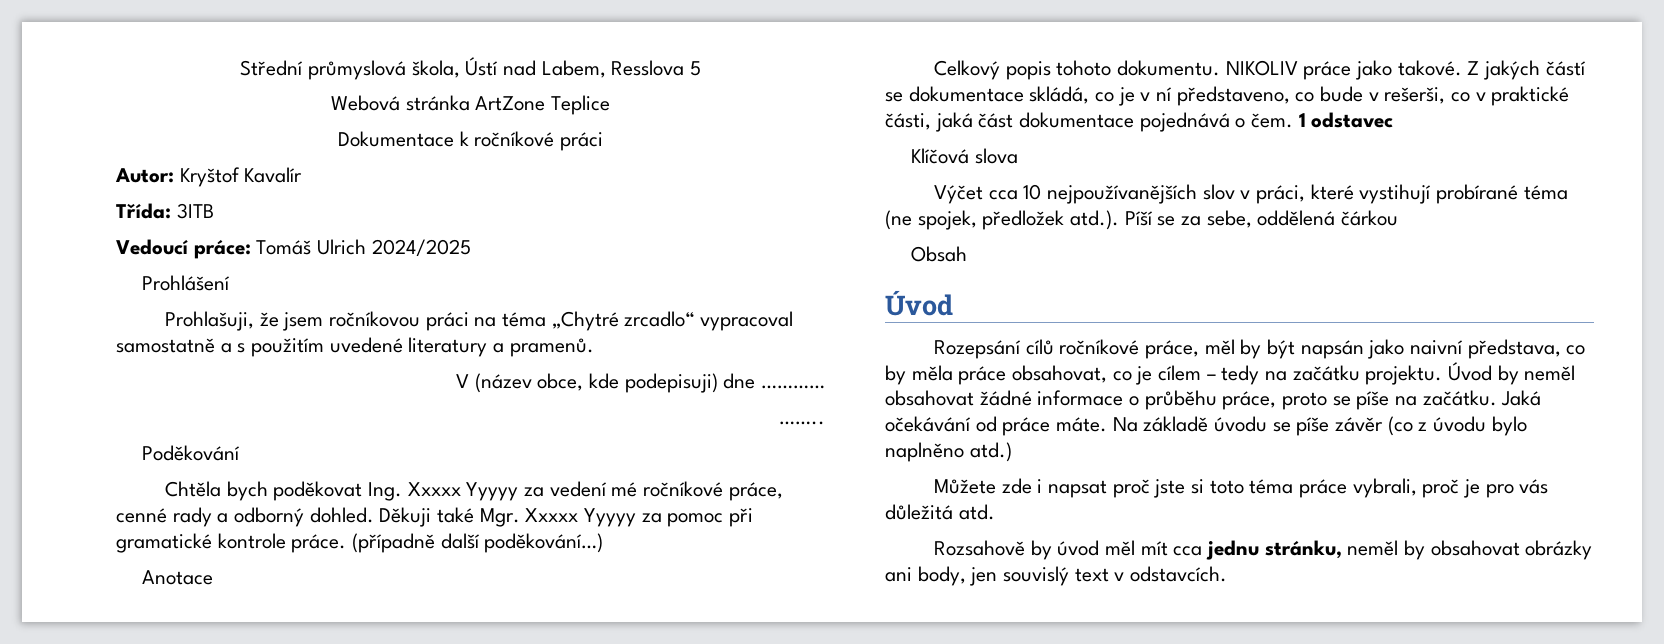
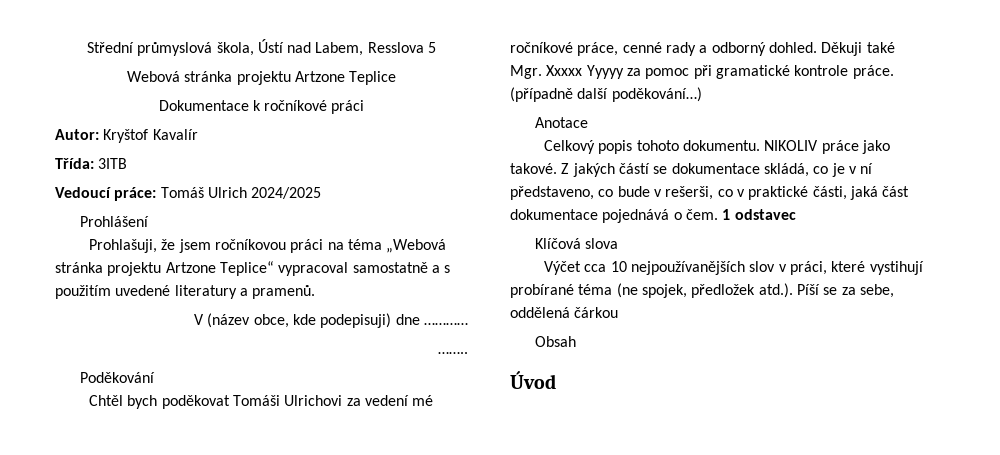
[475,96,546,111] ArtZone -> [236,71,345,85] projektu Artzone
[551,311,695,331] „Chytré zrcadlo“ -> [386,239,447,253] [55,261,274,276] „Webová stránka projektu Artzone Teplice“
[165,481,222,497] Chtěla -> [88,395,123,406] Chtěl
[368,482,519,501] Ing. Xxxxx Yyyyy -> [232,395,343,406] Tomáši Ulrichovi
[934,339,1586,359] [885,362,1576,385] [885,390,1542,410] [885,416,1527,436] [885,442,1012,462] [934,478,1549,498] [885,504,995,520] [934,540,1593,560] [885,566,1228,586] // Rozepsání cílů ročníkové práce, měl by být napsán jako naivní představa, co by měla práce obsahovat, co je cílem – tedy na začátku projektu. Úvod by neměl obsahovat žádné informace o průběhu práce, proto se píše na začátku. Jaká očekávání od práce máte. Na základě úvodu se píše závěr (co z úvodu bylo naplněno atd.) // Můžete zde i napsat proč jste si toto téma práce vybrali, proč je pro vás důležitá atd. // Rozsahově by úvod měl mít cca jednu stránku, neměl by obsahovat obrázky ani body, jen souvislý text v odstavcích. -> (556, 380) none

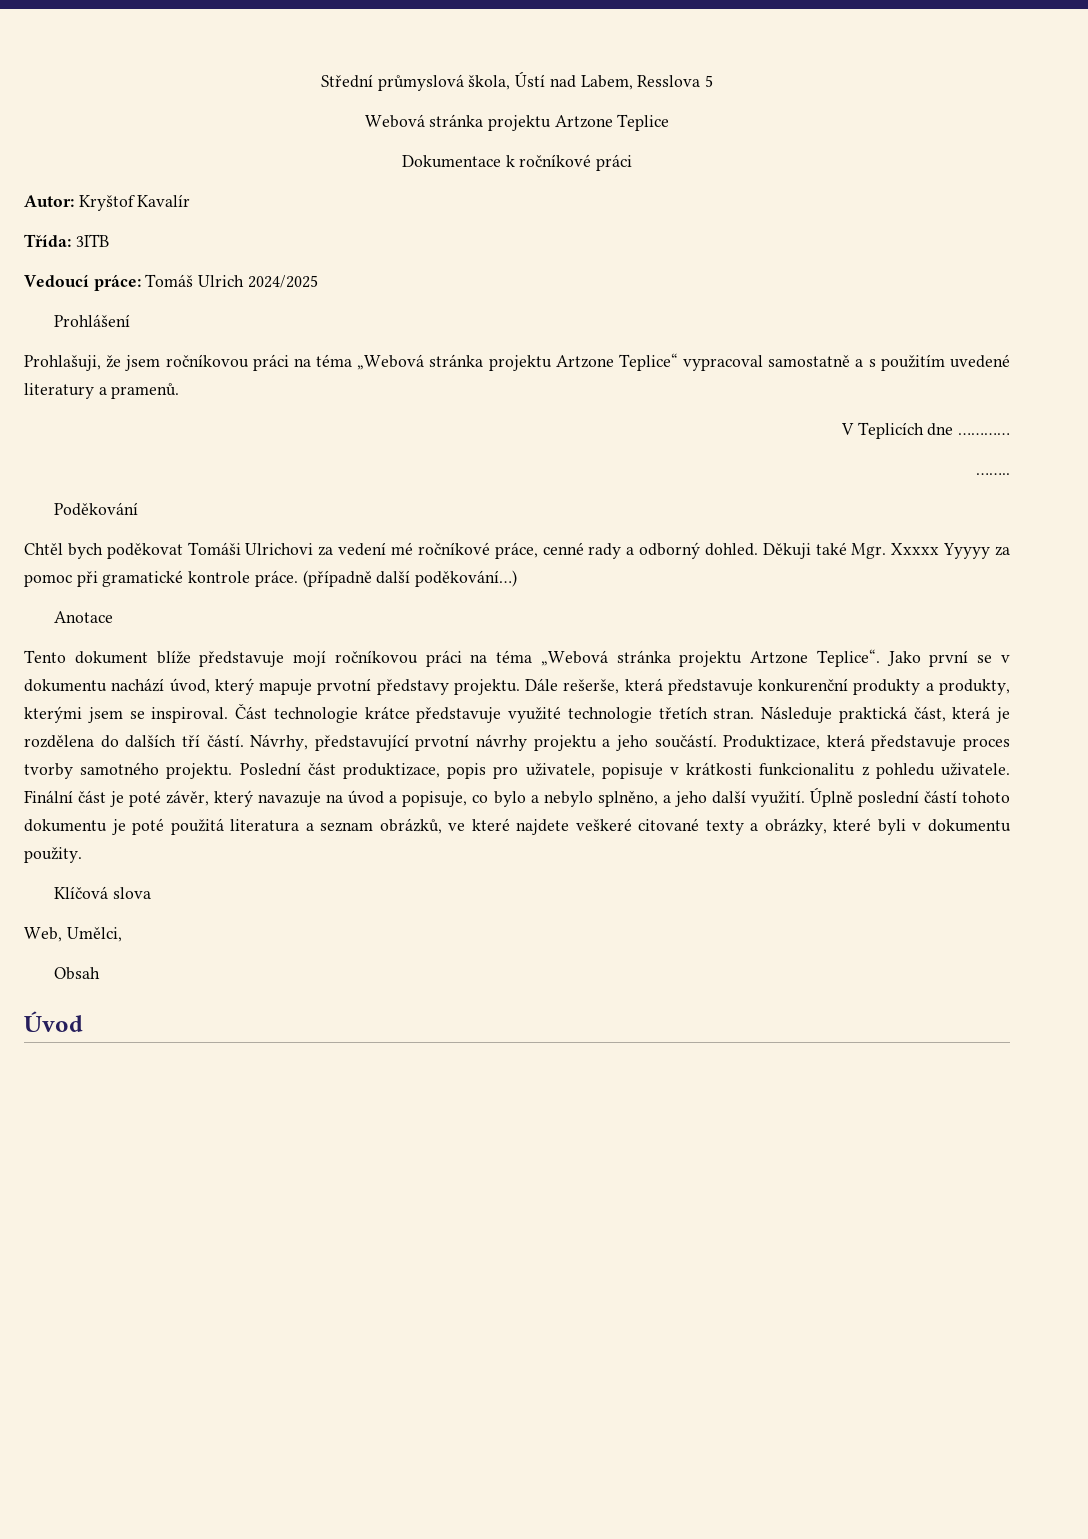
[207,313,392,328] (název obce, kde podepisuji) -> [857,422,924,439] Teplicích
[543,140,890,154] [510,163,874,177] [510,186,910,200] [510,209,796,223] [534,238,619,249] [543,261,924,275] [510,283,894,298] [510,307,619,318] Celkový popis tohoto dokumentu. NIKOLIV práce jako takové. Z jakých částí se dokumentace skládá, co je v ní představeno, co bude v rešerši, co v praktické části, jaká část dokumentace pojednává o čem. 1 odstavec // Klíčová slova // Výčet cca 10 nejpoužívanějších slov v práci, které vystihují probírané téma (ne spojek, předložek atd.). Píší se za sebe, oddělená čárkou -> [24,649,1010,667] [24,678,1010,695] [24,704,1010,723] [24,734,1010,751] [24,762,1011,779] [24,787,1011,807] [24,818,1011,835] [24,847,82,863] [53,886,151,899] [24,927,122,942] Tento dokument blíže představuje mojí ročníkovou práci na téma „Webová stránka projektu Artzone Teplice“. Jako první se v dokumentu nachází úvod, který mapuje prvotní představy projektu. Dále rešerše, která představuje konkurenční produkty a produkty, kterými jsem se inspiroval. Část technologie krátce představuje využité technologie třetích stran. Následuje praktická část, která je rozdělena do dalších tří částí. Návrhy, představující prvotní návrhy projektu a jeho součástí. Produktizace, která představuje proces tvorby samotného projektu. Poslední část produktizace, popis pro uživatele, popisuje v krátkosti funkcionalitu z pohledu uživatele. Finální část je poté závěr, který navazuje na úvod a popisuje, co bylo a nebylo splněno, a jeho další využití. Úplně poslední částí tohoto dokumentu je poté použitá literatura a seznam obrázků, ve které najdete veškeré citované texty a obrázky, které byli v dokumentu použity. // Klíčová slova // Web, Umělci,

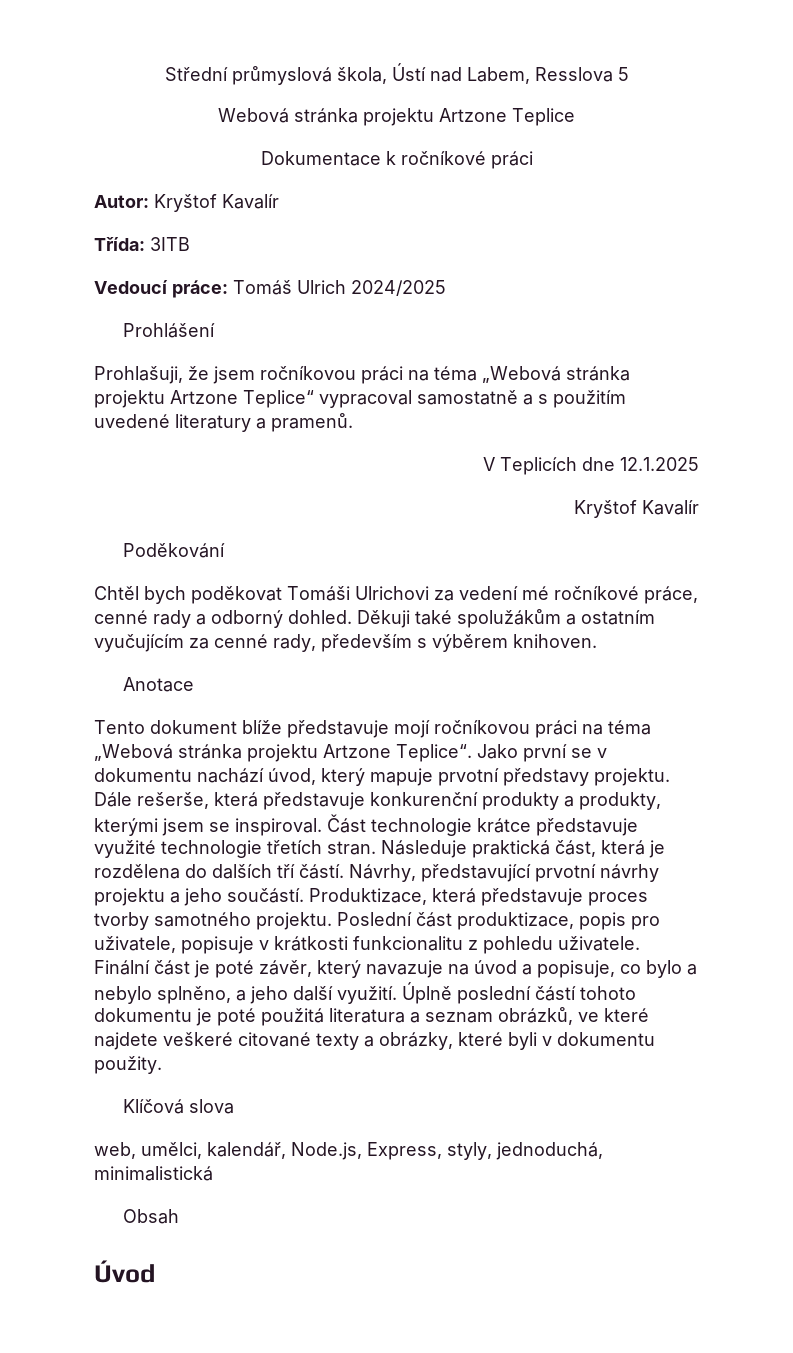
[958,433,1011,435] [976,473,1010,475] ………… // …….. -> [620,457,699,471] [574,500,699,518] 12.1.2025 // Kryštof Kavalír
[851,543,1011,559] [24,570,518,587] Mgr. Xxxxx Yyyyy za pomoc při gramatické kontrole práce. (případně další poděkování…) -> [457,609,655,628] [94,634,597,652] spolužákům a ostatním vyučujícím za cenné rady, především s výběrem knihoven.
[24,927,122,942] Web, Umělci, -> [94,1142,603,1160] [94,1166,213,1181] web, umělci, kalendář, Node.js, Express, styly, jednoduchá, minimalistická

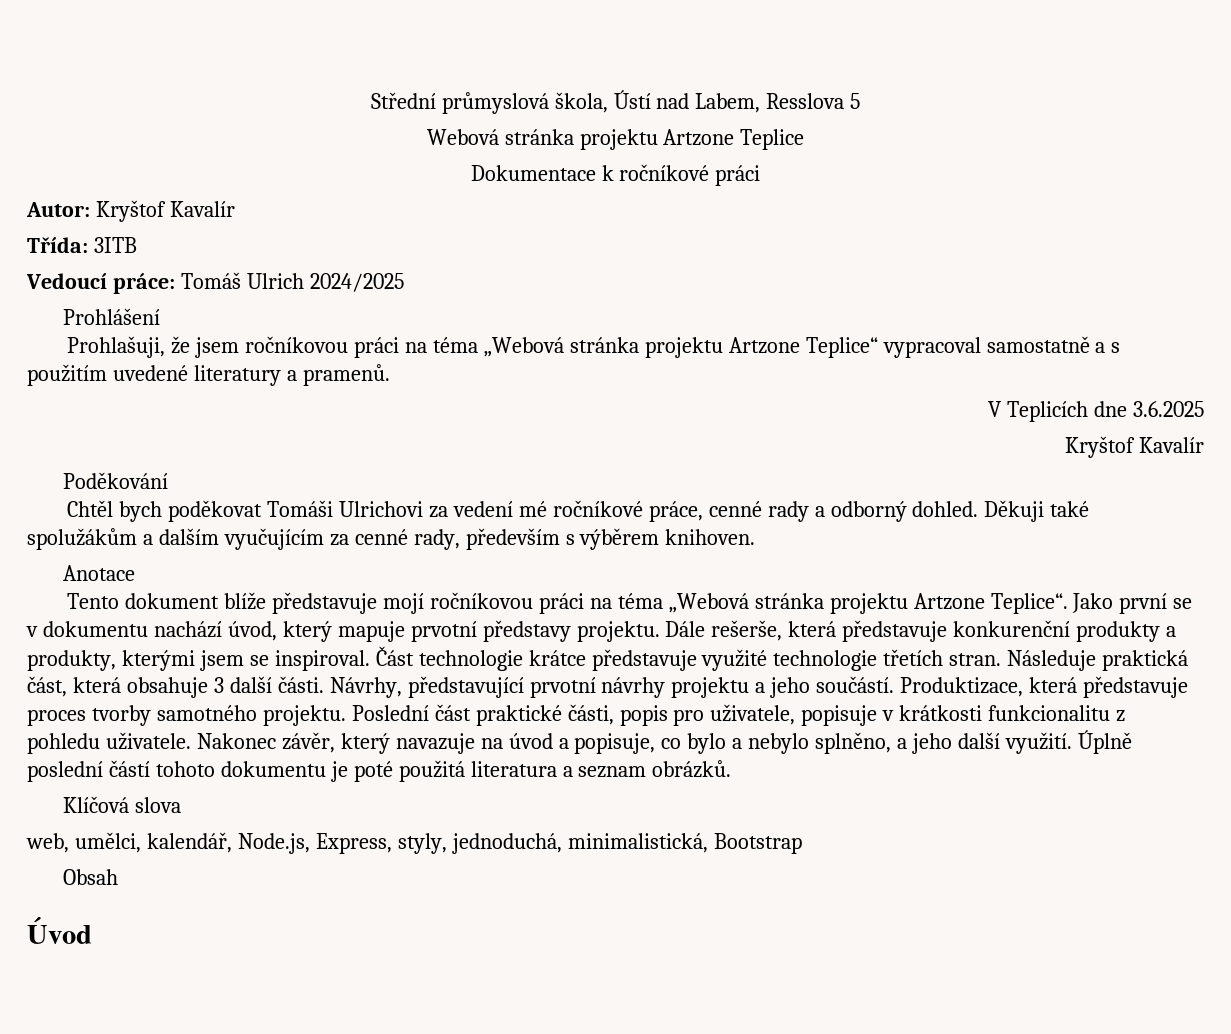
[620,457,699,471] 12.1.2025 -> [1133,401,1205,417] 3.6.2025
[581,610,655,625] ostatním -> [158,528,219,545] dalším
[649,840,665,858] [94,864,344,879] je rozdělena do dalších tří částí. -> [126,676,324,698] obsahuje 3 další části.
[457,912,574,930] produktizace, -> [475,704,614,726] praktické části,
[94,960,254,978] Finální část je poté -> [196,733,276,749] Nakonec
[498,1007,649,1025] [94,1032,655,1050] [94,1056,162,1074] obrázků, ve které najdete veškeré citované texty a obrázky, které byli v dokumentu použity. -> [652,760,732,778] obrázků.
[94,1166,213,1181] minimalistická -> [567,833,802,854] minimalistická, Bootstrap

